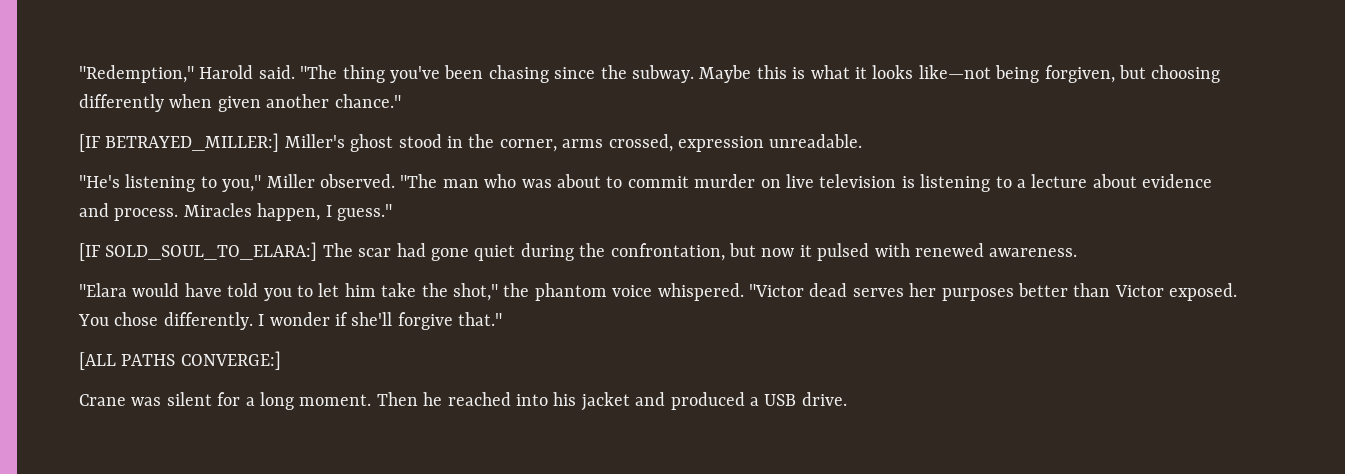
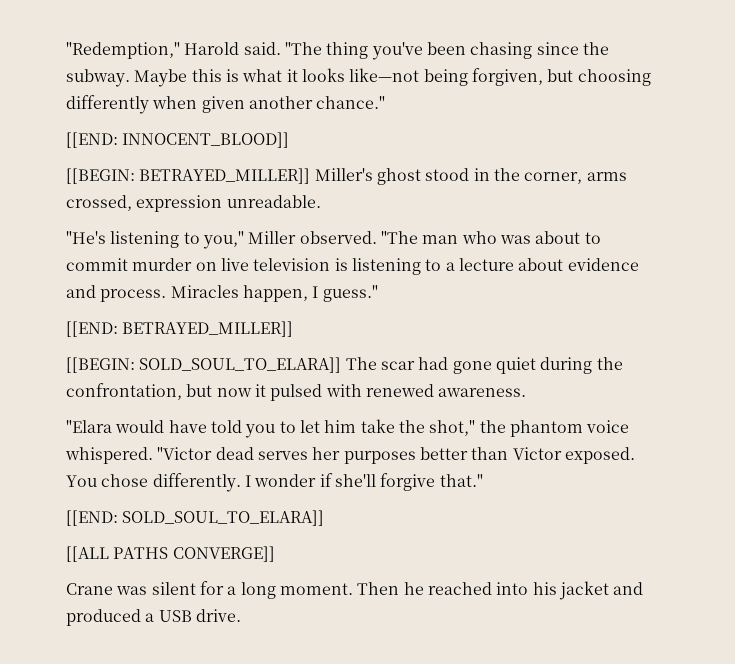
[79,133,280,152] [IF BETRAYED_MILLER:] -> [66,132,290,148] [66,168,311,184] [[END: INNOCENT_BLOOD]] // [[BEGIN: BETRAYED_MILLER]]
[79,242,318,261] [IF SOLD_SOUL_TO_ELARA:] -> [66,321,294,337] [66,357,342,373] [[END: BETRAYED_MILLER]] // [[BEGIN: SOLD_SOUL_TO_ELARA]]
[79,351,281,370] [ALL PATHS CONVERGE:] -> [66,510,325,526] [66,546,275,562] [[END: SOLD_SOUL_TO_ELARA]] // [[ALL PATHS CONVERGE]]

